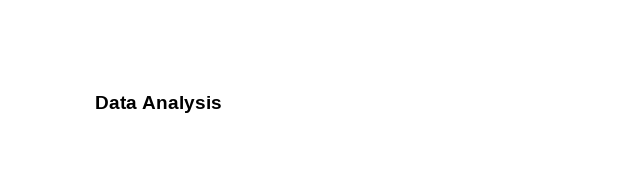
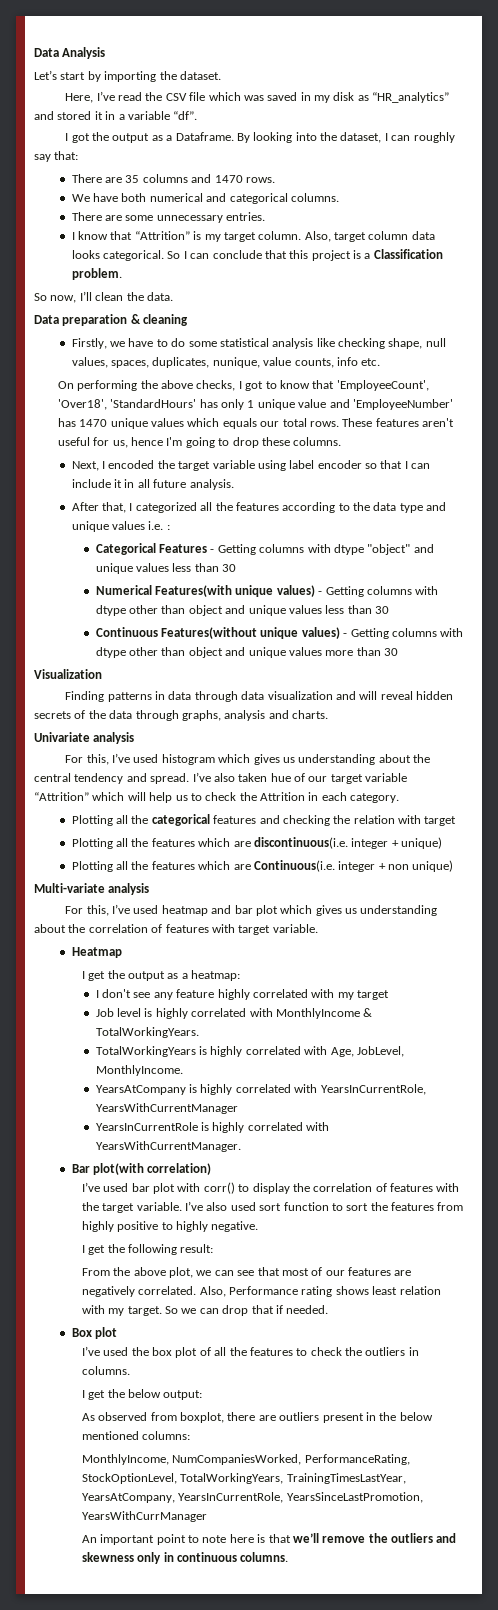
(223, 104) none -> [34,70,221,82] [65,91,450,103] [34,111,198,120] [65,132,455,143] [34,151,79,162] [71,174,275,183] [71,193,339,204] [71,212,266,223] [71,231,435,242] [71,249,443,261] [71,268,122,280] [34,291,173,303] [34,314,189,326] [71,338,446,349] [71,357,381,368] [57,380,429,391] [57,399,453,410] [57,418,455,429] [57,437,342,448] [71,460,431,471] [71,479,234,490] [71,502,447,513] [71,521,170,532] [95,543,434,555] [95,563,237,574] [95,585,439,597] [95,605,390,616] [95,627,464,639] [95,647,399,658] [34,669,102,679] [65,691,454,702] [34,710,328,721] [34,732,135,744] [65,753,431,765] [34,772,408,784] [34,792,400,803] [71,814,457,826] [71,837,443,849] [71,860,454,872] [34,883,150,895] [65,904,438,916] [34,924,318,935] [71,947,122,958] [81,970,241,981] [95,989,390,1000] [95,1008,373,1019] [95,1027,199,1038] [95,1046,404,1057] [95,1065,183,1076] [95,1084,426,1095] [95,1103,238,1114] [95,1122,330,1133] [95,1141,241,1152] [71,1163,212,1175] [81,1182,460,1194] [81,1201,464,1213] [81,1221,259,1232] [81,1244,214,1255] [81,1267,412,1278] [81,1286,441,1297] [81,1305,329,1316] [71,1327,118,1339] [81,1346,419,1358] [81,1366,130,1375] [81,1389,203,1400] [81,1412,433,1423] [81,1431,191,1440] [81,1454,410,1465] [81,1473,406,1484] [81,1492,423,1503] [81,1511,207,1522] [81,1533,457,1545] [81,1552,289,1564] // Let’s start by importing the dataset. // Here, I’ve read the CSV file which was saved in my disk as “HR_analytics” and stored it in a variable “df”. // I got the output as a Dataframe. By looking into the dataset, I can roughly say that: // There are 35 columns and 1470 rows. // We have both numerical and categorical columns. // There are some unnecessary entries. // I know that “Attrition” is my target column. Also, target column data looks categorical. So I can conclude that this project is a Classification problem. // So now, I’ll clean the data. // Data preparation & cleaning // Firstly, we have to do some statistical analysis like checking shape, null values, spaces, duplicates, nunique, value counts, info etc. // On performing the above checks, I got to know that 'EmployeeCount', 'Over18', 'StandardHours' has only 1 unique value and 'EmployeeNumber' has 1470 unique values which equals our total rows. These features aren't useful for us, hence I'm going to drop these columns. // Next, I encoded the target variable using label encoder so that I can include it in all future analysis. // After that, I categorized all the features according to the data type and unique values i.e. : // Categorical Features - Getting columns with dtype "object" and unique values less than 30 // Numerical Features(with unique values) - Getting columns with dtype other than object and unique values less than 30 // Continuous Features(without unique values) - Getting columns with dtype other than object and unique values more than 30 // Visualization // Finding patterns in data through data visualization and will reveal hidden secrets of the data through graphs, analysis and charts. // Univariate analysis // For this, I’ve used histogram which gives us understanding about the central tendency and spread. I’ve also taken hue of our target variable “Attrition” which will help us to check the Attrition in each category. // Plotting all the categorical features and checking the relation with target // Plotting all the features which are discontinuous(i.e. integer + unique) // Plotting all the features which are Continuous(i.e. integer + non unique) // Multi-variate analysis // For this, I’ve used heatmap and bar plot which gives us understanding about the correlation of features with target variable. // Heatmap // I get the output as a heatmap: // I don't see any feature highly correlated with my target // Job level is highly correlated with MonthlyIncome & TotalWorkingYears. // TotalWorkingYears is highly correlated with Age, JobLevel, MonthlyIncome. // YearsAtCompany is highly correlated with YearsInCurrentRole, YearsWithCurrentManager // YearsInCurrentRole is highly correlated with YearsWithCurrentManager. // Bar plot(with correlation) // I’ve used bar plot with corr() to display the correlation of features with the target variable. I’ve also used sort function to sort the features from highly positive to highly negative. // I get the following result: // From the above plot, we can see that most of our features are negatively correlated. Also, Performance rating shows least relation with my target. So we can drop that if needed. // Box plot // I’ve used the box plot of all the features to check the outliers in columns. // I get the below output: // As observed from boxplot, there are outliers present in the below mentioned columns: // MonthlyIncome, NumCompaniesWorked, PerformanceRating, StockOptionLevel, TotalWorkingYears, TrainingTimesLastYear, YearsAtCompany, YearsInCurrentRole, YearsSinceLastPromotion, YearsWithCurrManager // An important point to note here is that we’ll remove the outliers and skewness only in continuous columns.

